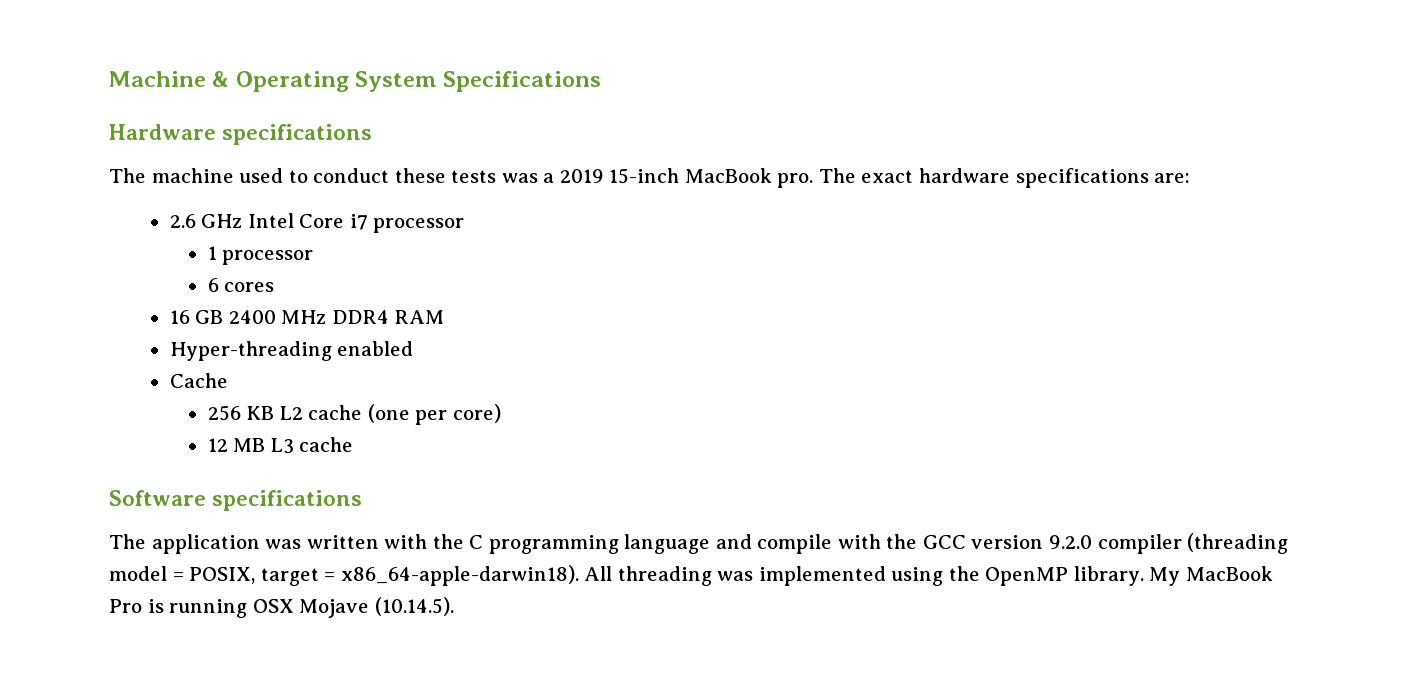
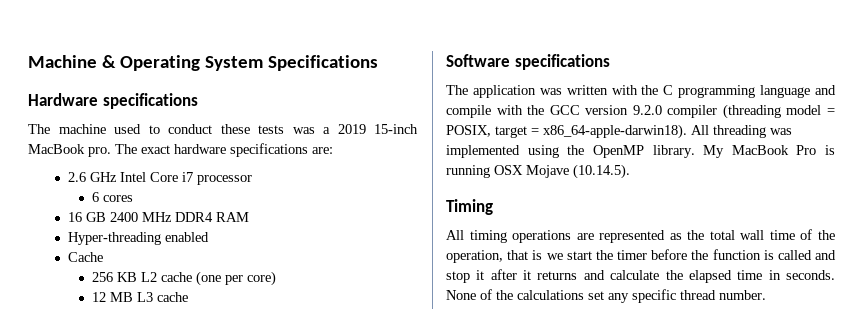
[207,246,314,265] // 1 processor -> (252, 180) none
(454, 606) none -> [446,199,493,215] [446,229,835,243] [446,249,836,263] [446,269,835,283] [446,289,766,303] // Timing // All timing operations are represented as the total wall time of the operation, that is we start the timer before the function is called and stop it after it returns and calculate the elapsed time in seconds. None of the calculations set any specific thread number.

